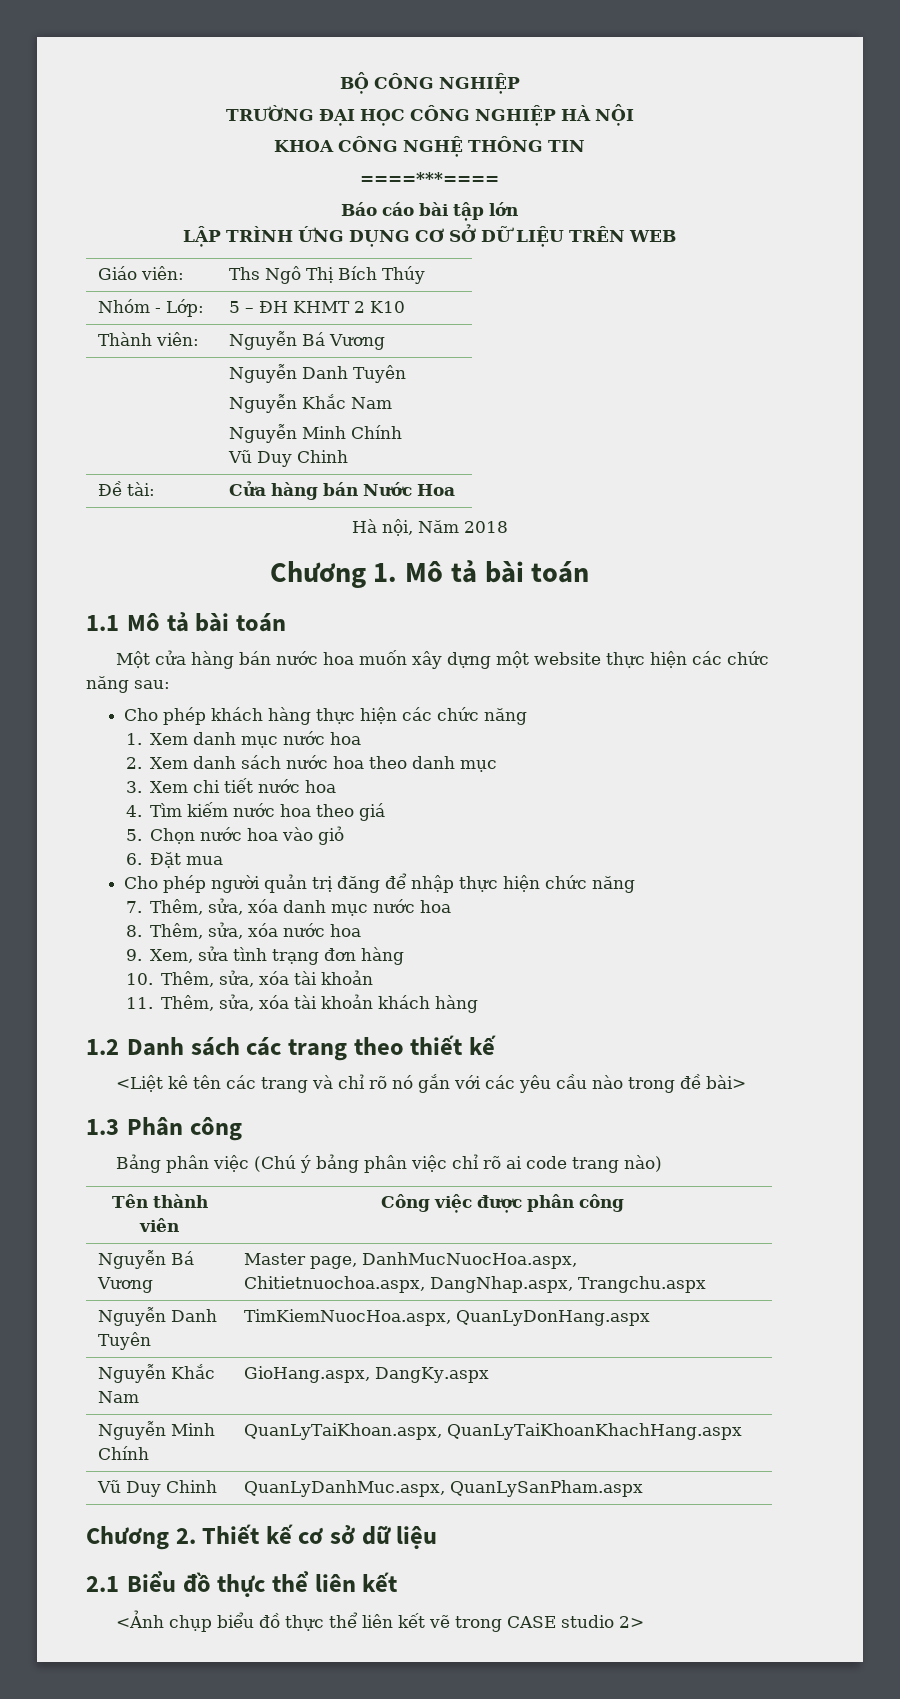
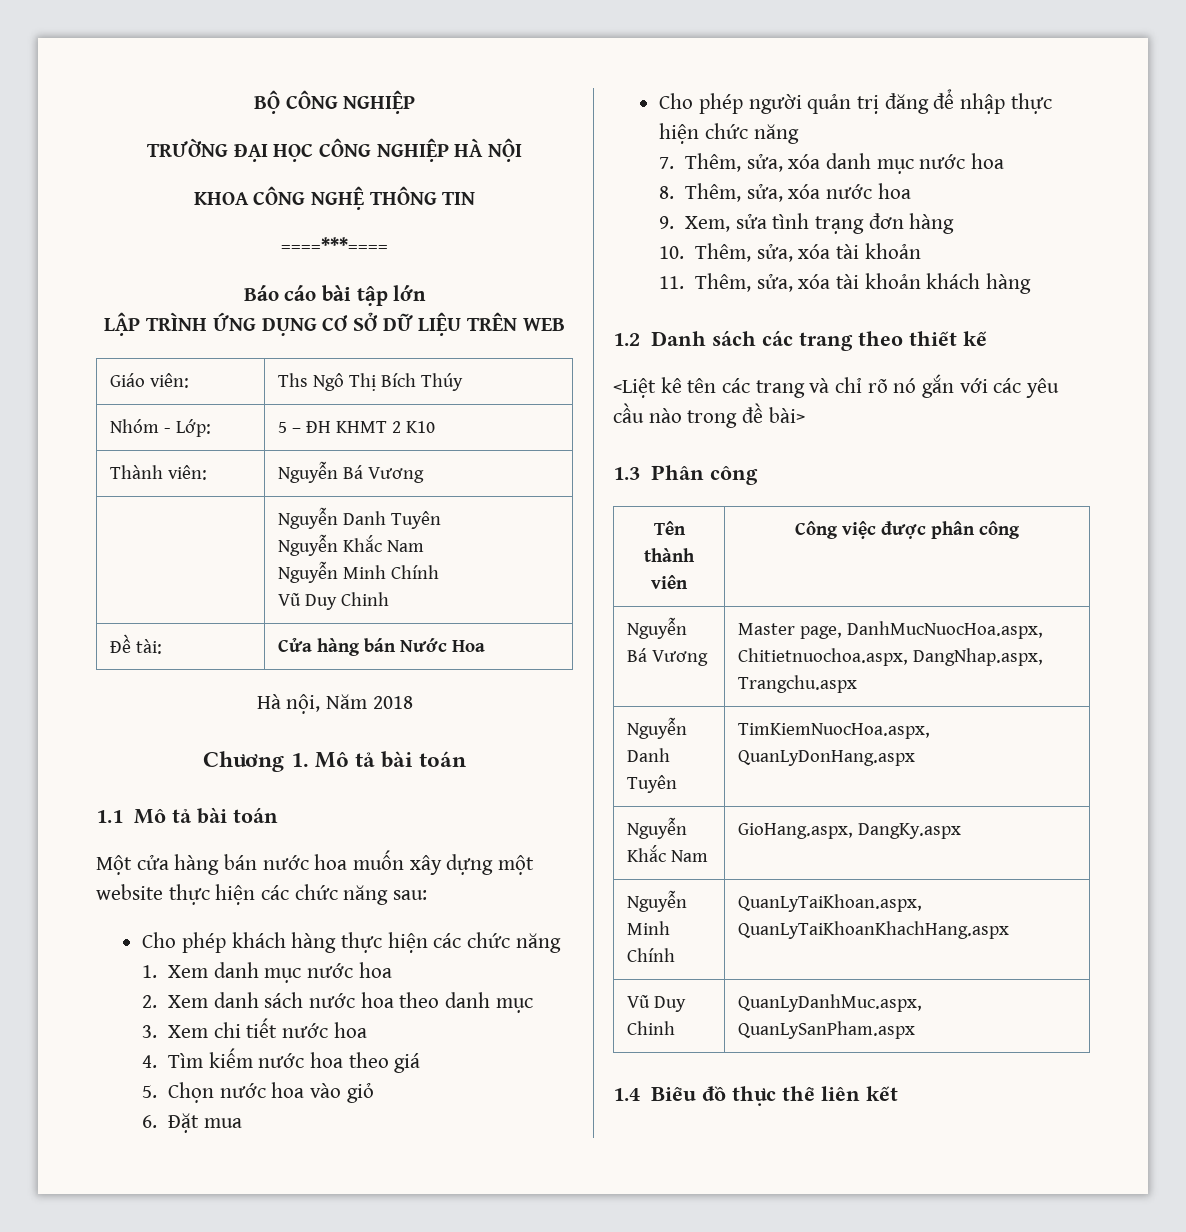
[116,1154,663,1173] // Bảng phân việc (Chú ý bảng phân việc chỉ rõ ai code trang nào) -> (758, 475) none
[86,1524,438,1550] [86,1576,119,1592] Chương 2. Thiết kế cơ sở dữ liệu // 2.1 -> [613,1088,640,1101] 1.4
[116,1610,645,1632] // <Ảnh chụp biểu đồ thực thể liên kết vẽ trong CASE studio 2> -> (898, 1093) none

